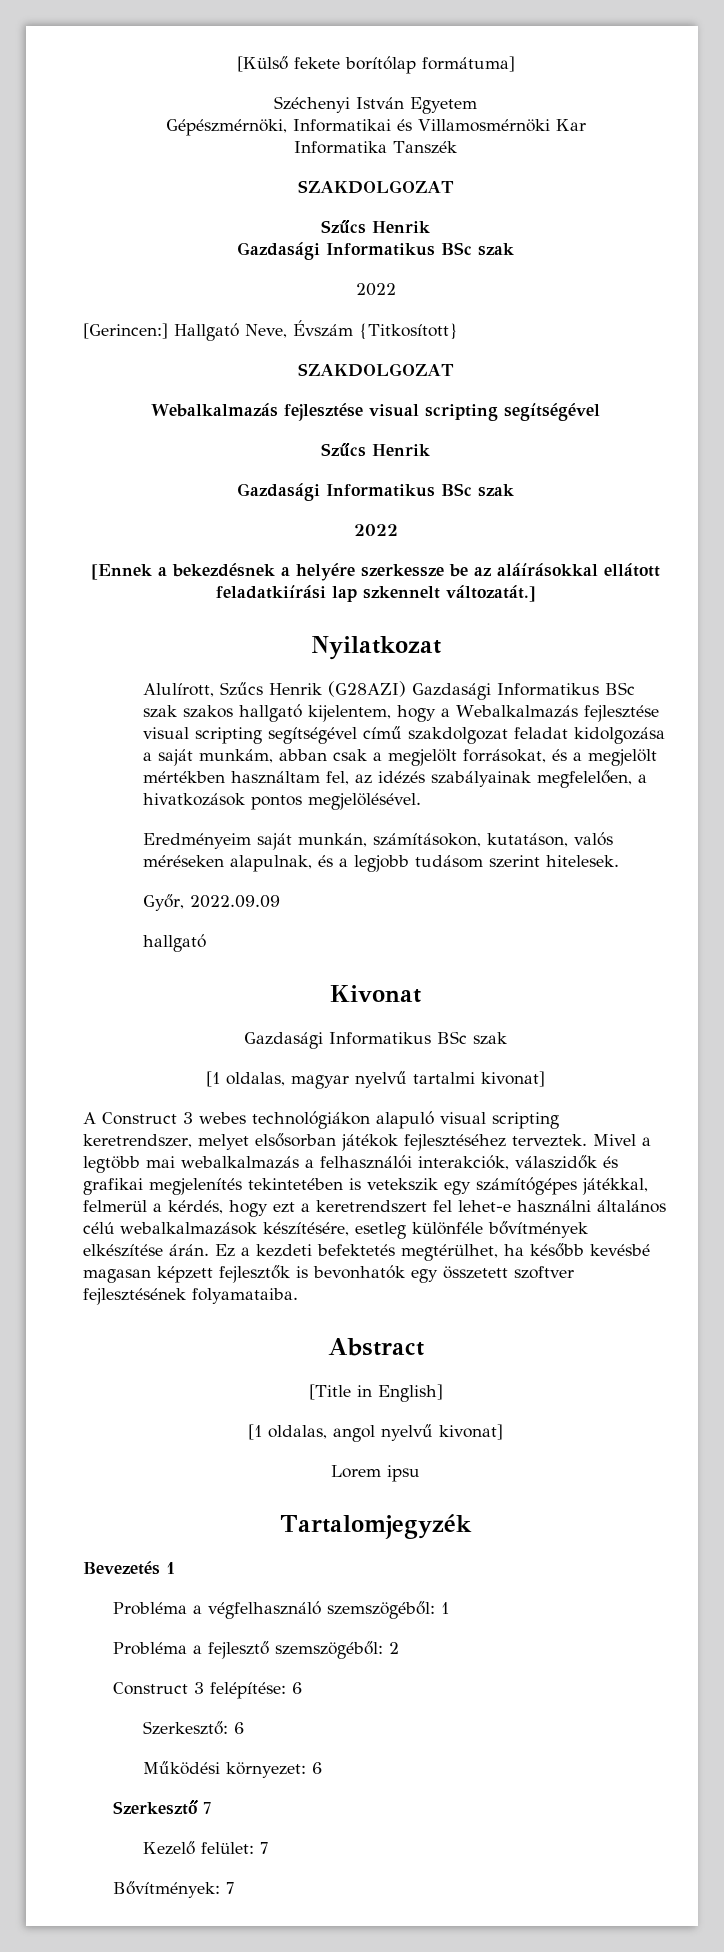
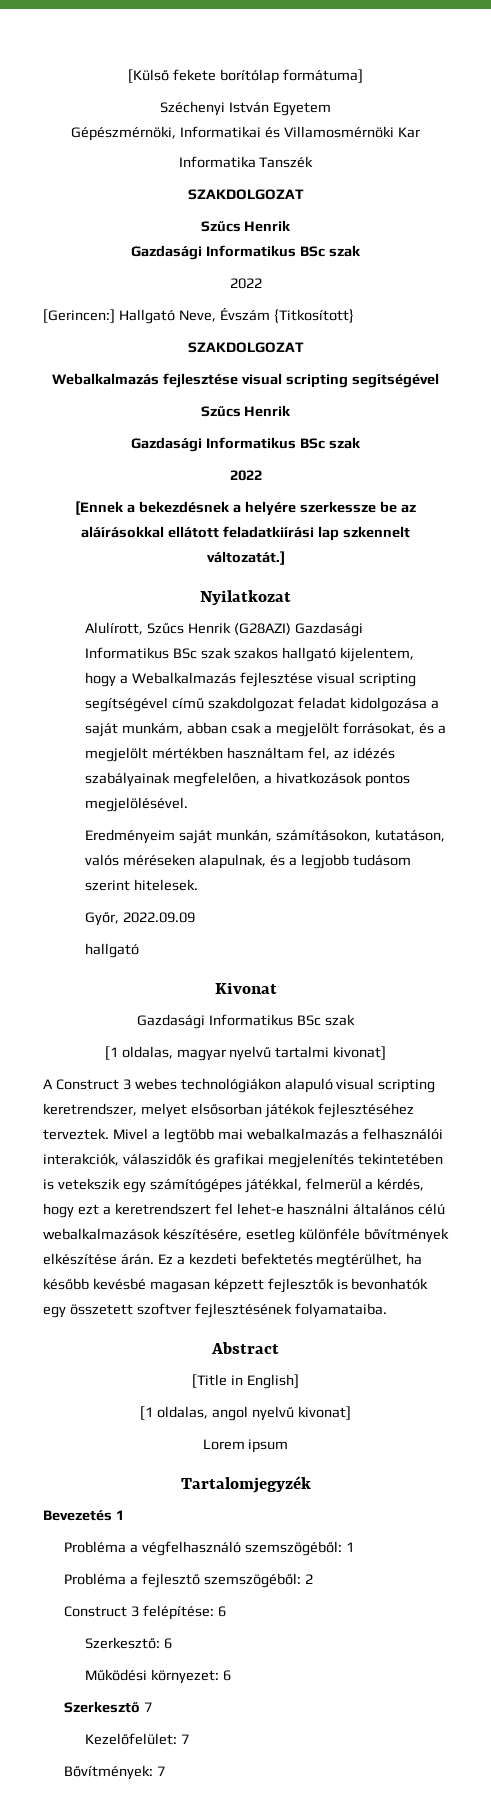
[387,1465,420,1482] ipsu -> [248,1439,289,1453] ipsum
[142,1841,254,1855] Kezelő felület: -> [85,1733,178,1745] Kezelőfelület:

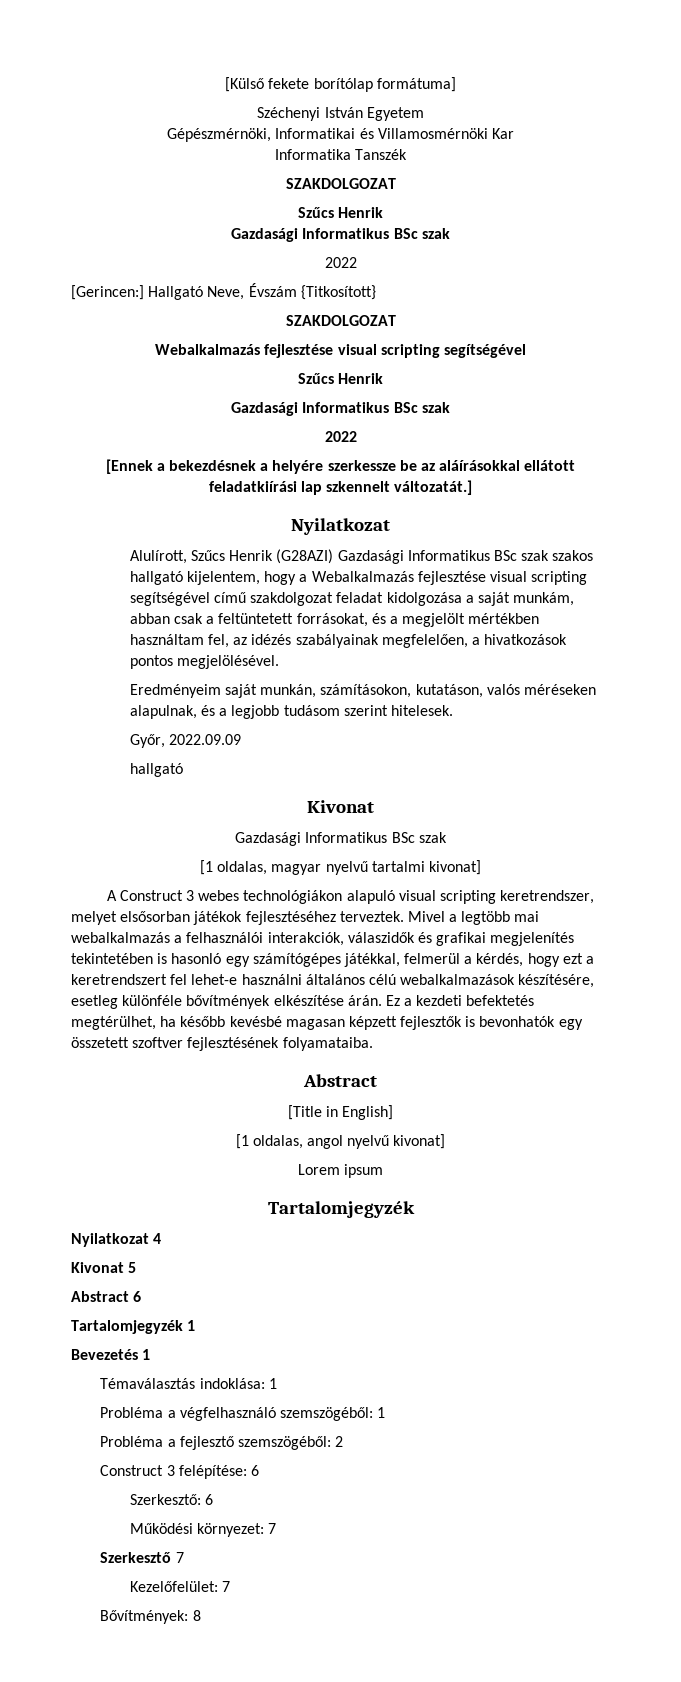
[275,722,339,737] megjelölt -> [218,613,294,624] feltüntetett
[57,1178,120,1190] vetekszik -> [171,953,222,964] hasonló
(311, 1484) none -> [71,1233,162,1247] [71,1262,137,1273] [71,1291,142,1302] [71,1320,196,1334] // Nyilatkozat 4 // Kivonat 5 // Abstract 6 // Tartalomjegyzék 1
(124, 1515) none -> [100,1378,277,1389] // Témaválasztás indoklása: 1
[223,1670,232,1681] 6 -> [268,1523,277,1534] 7
[157,1766,166,1776] 7 -> [192,1610,201,1621] 8

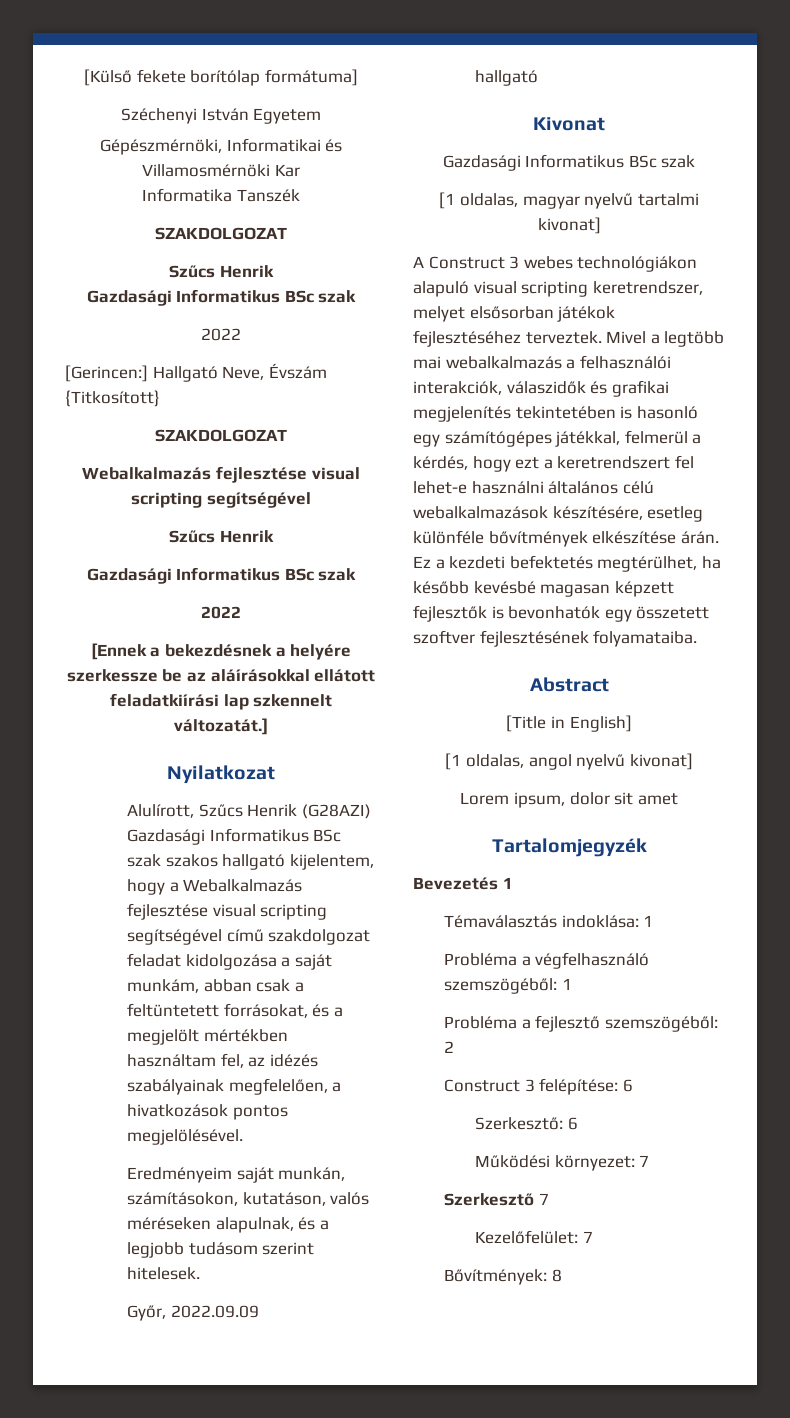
[344,1164,384,1178] [267,1201,415,1218] [71,1233,162,1247] [71,1262,137,1273] [71,1291,142,1302] [71,1320,196,1334] ipsum // Tartalomjegyzék // Nyilatkozat 4 // Kivonat 5 // Abstract 6 // Tartalomjegyzék 1 -> [513,792,678,808] [491,838,647,857] ipsum, dolor sit amet // Tartalomjegyzék

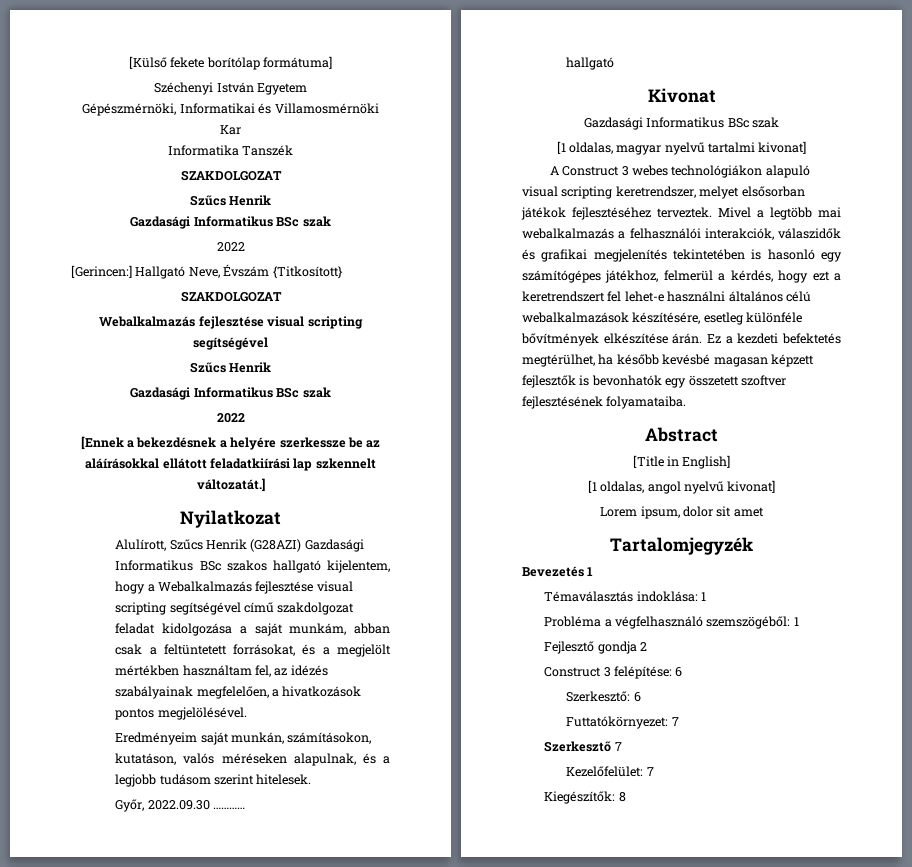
[127,854,162,867] szak -> (221, 566) none
[170,1305,259,1318] 2022.09.09 -> [147,800,246,810] 2022.09.30 …………
[555,431,621,447] játékkal, -> [605,270,659,283] játékhoz,
[444,1015,718,1032] Probléma a fejlesztő szemszögéből: -> [544,641,637,654] Fejlesztő gondja
[475,1155,635,1171] Működési környezet: -> [566,716,669,729] Futtatókörnyezet:
[444,1269,548,1285] Bővítmények: -> [544,791,616,804] Kiegészítők:

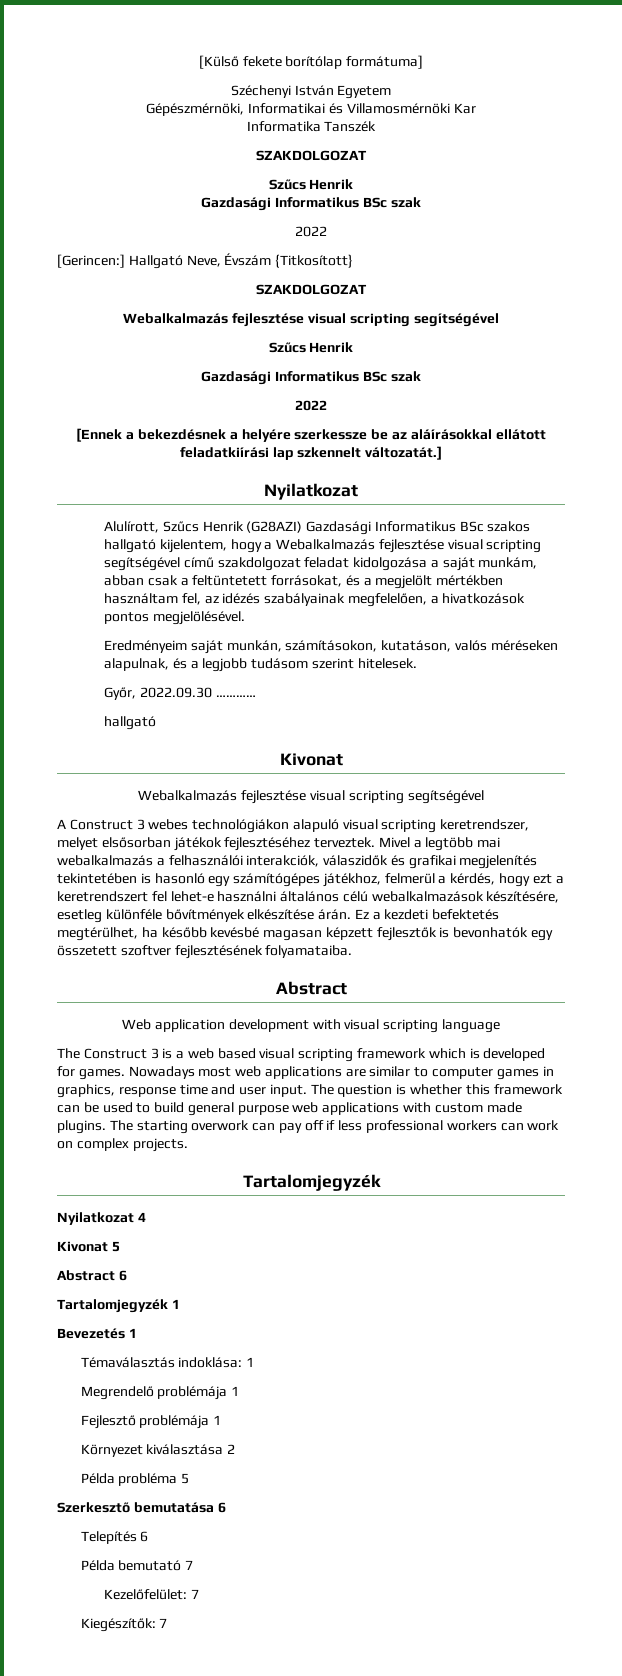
[583,117,780,130] [556,141,807,155] Gazdasági Informatikus BSc szak // [1 oldalas, magyar nyelvű tartalmi kivonat] -> [138,790,484,804] Webalkalmazás fejlesztése visual scripting segítségével
[632,455,731,469] [587,480,776,494] [600,506,764,519] [610,537,753,555] [Title in English] // [1 oldalas, angol nyelvű kivonat] // Lorem ipsum, dolor sit amet // Tartalomjegyzék -> [122,1019,500,1033] [57,1048,546,1062] [57,1066,554,1080] [57,1084,563,1098] [57,1102,522,1116] [57,1120,560,1134] [57,1138,188,1152] [242,1174,381,1191] [57,1212,146,1225] [57,1241,120,1252] [57,1270,127,1281] [57,1299,180,1313] Web application development with visual scripting language // The Construct 3 is a web based visual scripting framework which is developed for games. Nowadays most web applications are similar to computer games in graphics, response time and user input. The question is whether this framework can be used to build general purpose web applications with custom made plugins. The starting overwork can pay off if less professional workers can work on complex projects. // Tartalomjegyzék // Nyilatkozat 4 // Kivonat 5 // Abstract 6 // Tartalomjegyzék 1
[544,616,799,629] [544,641,647,654] [544,666,683,679] [566,691,641,702] [566,716,679,729] [544,741,612,752] Probléma a végfelhasználó szemszögéből: 1 // Fejlesztő gondja 2 // Construct 3 felépítése: 6 // Szerkesztő: 6 // Futtatókörnyezet: 7 // Szerkesztő -> [80,1386,240,1400] [80,1415,222,1429] [80,1444,236,1457] [80,1473,190,1486] [57,1502,226,1513] [80,1531,149,1544] [80,1560,182,1571] Megrendelő problémája 1 // Fejlesztő problémája 1 // Környezet kiválasztása 2 // Példa probléma 5 // Szerkesztő bemutatása 6 // Telepítés 6 // Példa bemutató
[618,792,626,802] 8 -> [159,1618,168,1628] 7

